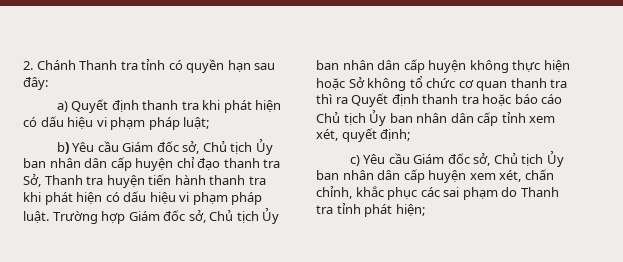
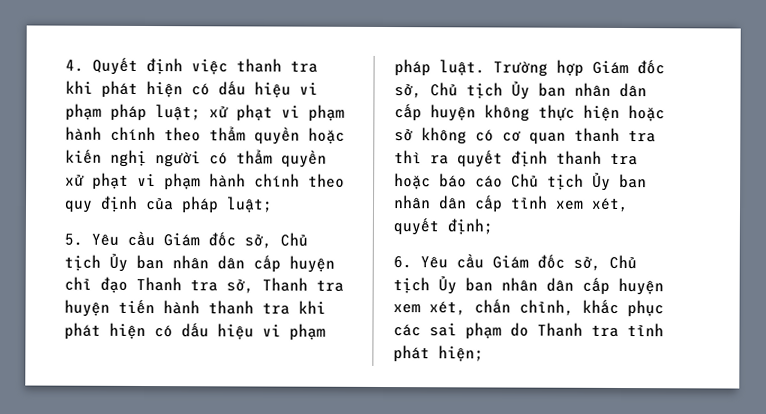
[23,59,276,73] [23,77,48,90] [56,99,139,113] 2. Chánh Thanh tra tỉnh có quyền hạn sau đây: // a) Quyết định -> [65,57,228,75] 4. Quyết định việc
[56,142,69,154] // b) -> [209,104,345,122] [65,126,345,145] [65,149,327,168] [65,172,345,191] [64,195,273,214] [64,233,83,246] xử phạt vi phạm hành chính theo thẩm quyền hoặc kiến nghị người có thẩm quyền xử phạt vi phạm hành chính theo quy định của pháp luật; // 5.
[223,158,281,168] [23,174,41,187] thanh tra Sở, -> [136,276,254,294] Thanh tra sở,
[348,76,456,91] Sở không tổ chức -> [394,127,494,145] sở không có
[351,93,389,107] Quyết -> [457,150,503,168] quyết
[349,155,360,166] c) -> [393,256,412,269] 6.

